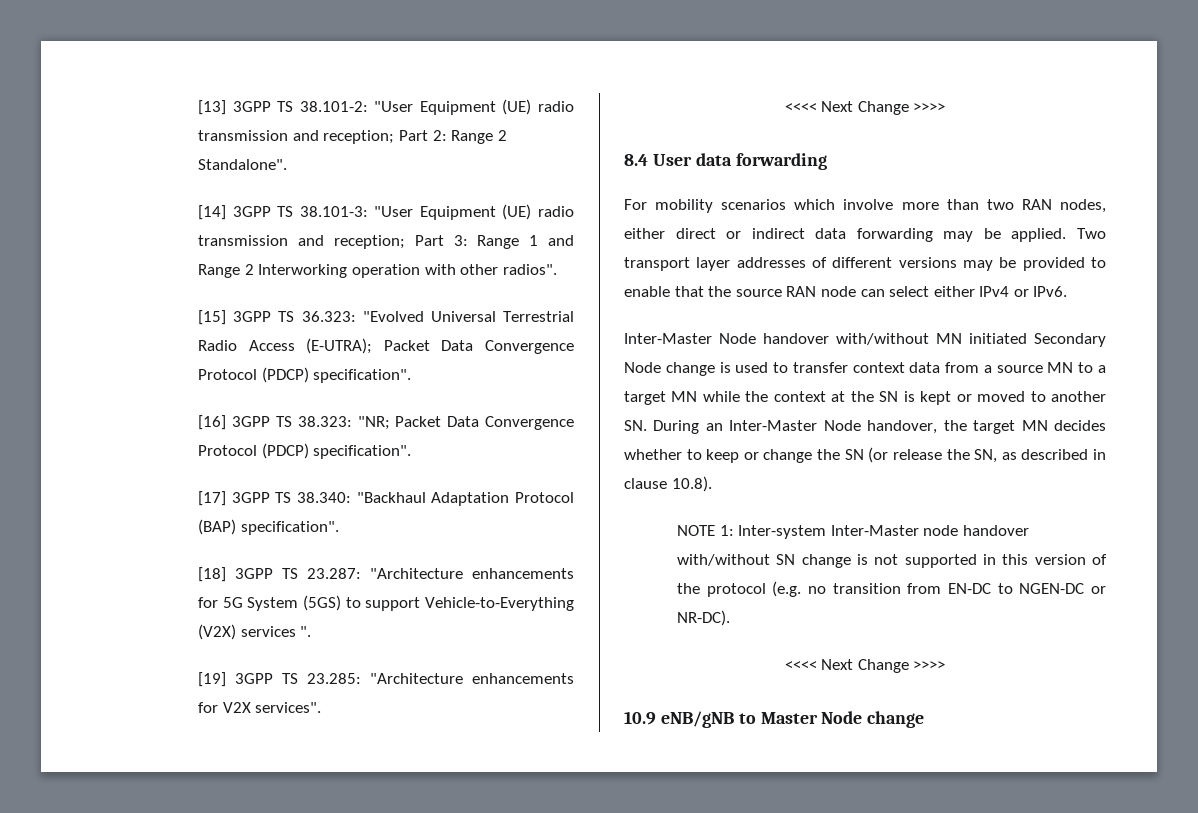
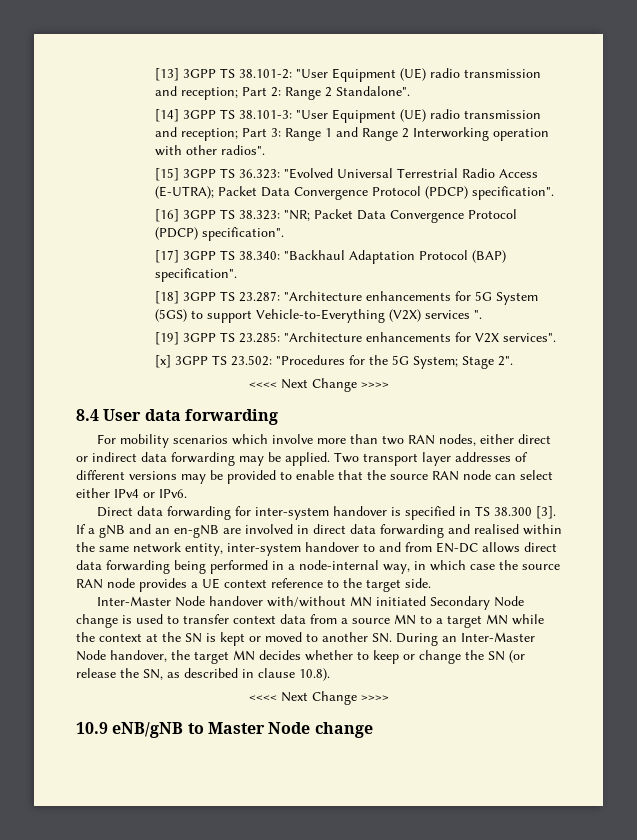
(322, 707) none -> [154,355,513,369] // [x] 3GPP TS 23.502: "Procedures for the 5G System; Stage 2".
(1068, 291) none -> [97,506,557,520] [76,524,562,538] [76,542,557,556] [76,560,560,574] [76,578,431,592] // Direct data forwarding for inter-system handover is specified in TS 38.300 [3]. If a gNB and an en-gNB are involved in direct data forwarding and realised within the same network entity, inter-system handover to and from EN-DC allows direct data forwarding being performed in a node-internal way, in which case the source RAN node provides a UE context reference to the target side.
[677,525,1030,539] [677,554,1107,568] [677,581,1106,597] [677,610,731,626] // NOTE 1: Inter-system Inter-Master node handover with/without SN change is not supported in this version of the protocol (e.g. no transition from EN-DC to NGEN-DC or NR-DC). -> (330, 674) none

